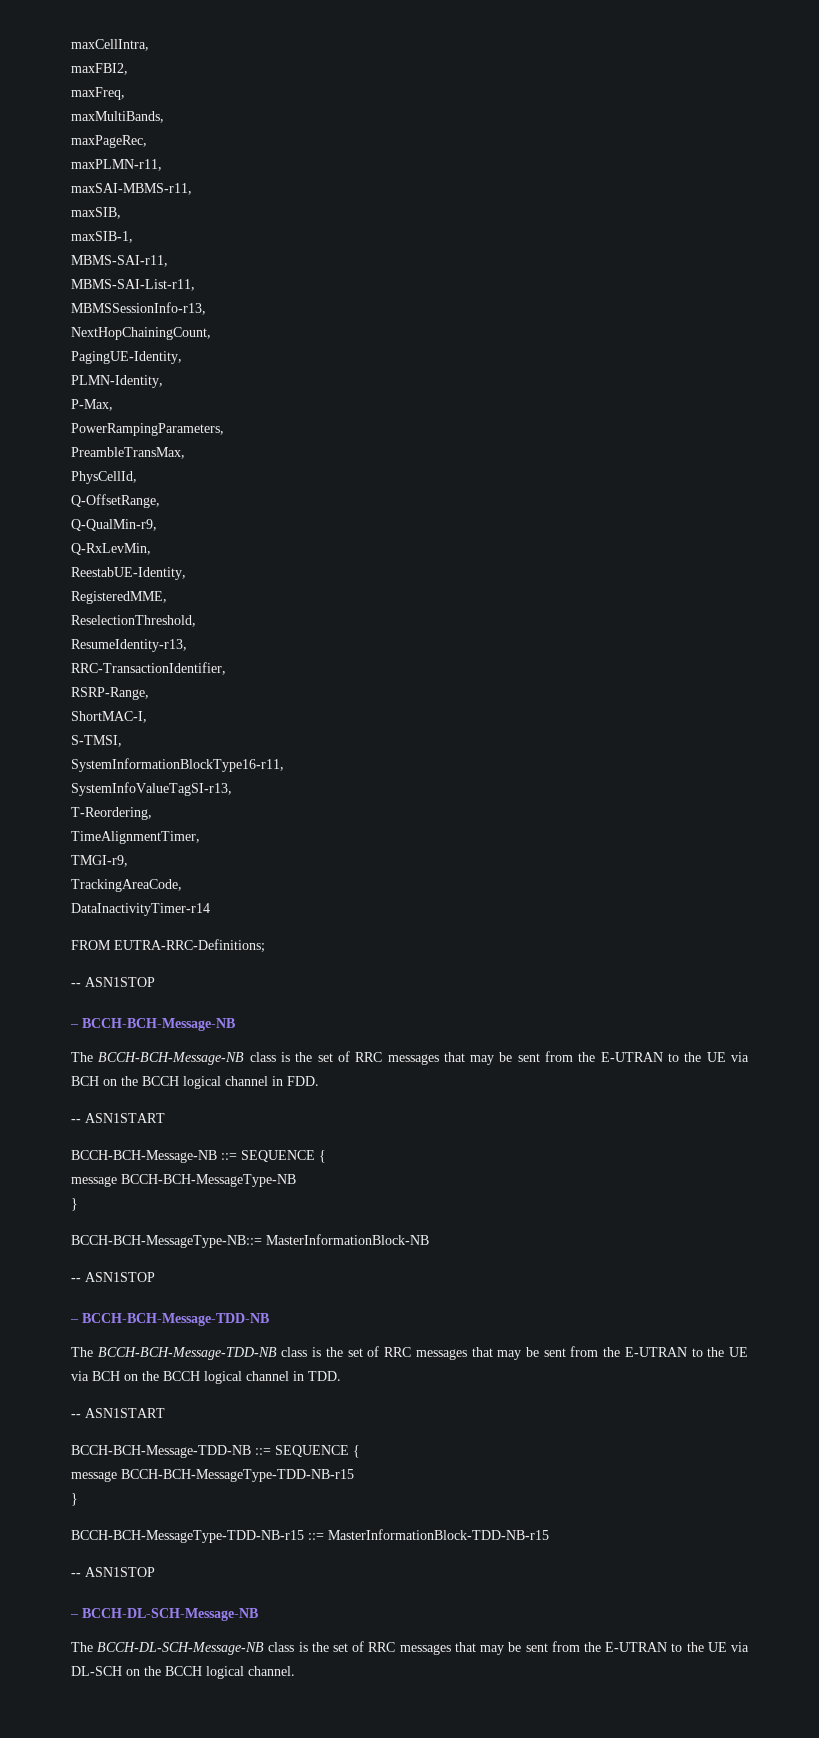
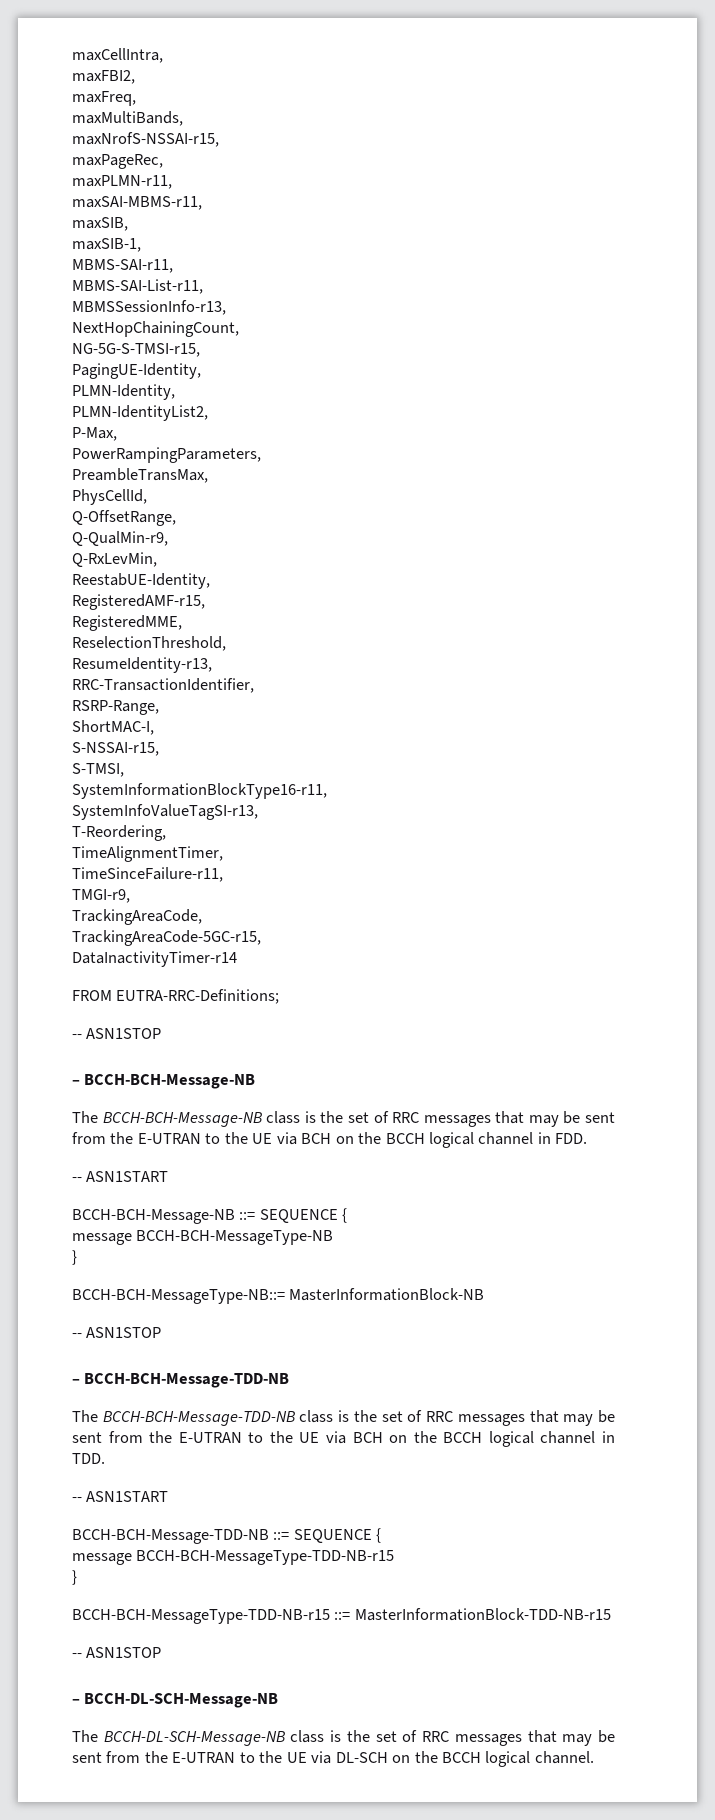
(164, 117) none -> [72,132,219,147] // maxNrofS-NSSAI-r15,
(211, 333) none -> [72,343,200,357] // NG-5G-S-TMSI-r15,
(163, 381) none -> [72,405,208,421] // PLMN-IdentityList2,
(186, 573) none -> [72,594,205,610] // RegisteredAMF-r15,
(147, 717) none -> [72,742,159,756] // S-NSSAI-r15,
(200, 837) none -> [72,867,223,882] // TimeSinceFailure-r11,
(182, 885) none -> [72,930,261,946] // TrackingAreaCode-5GC-r15,

